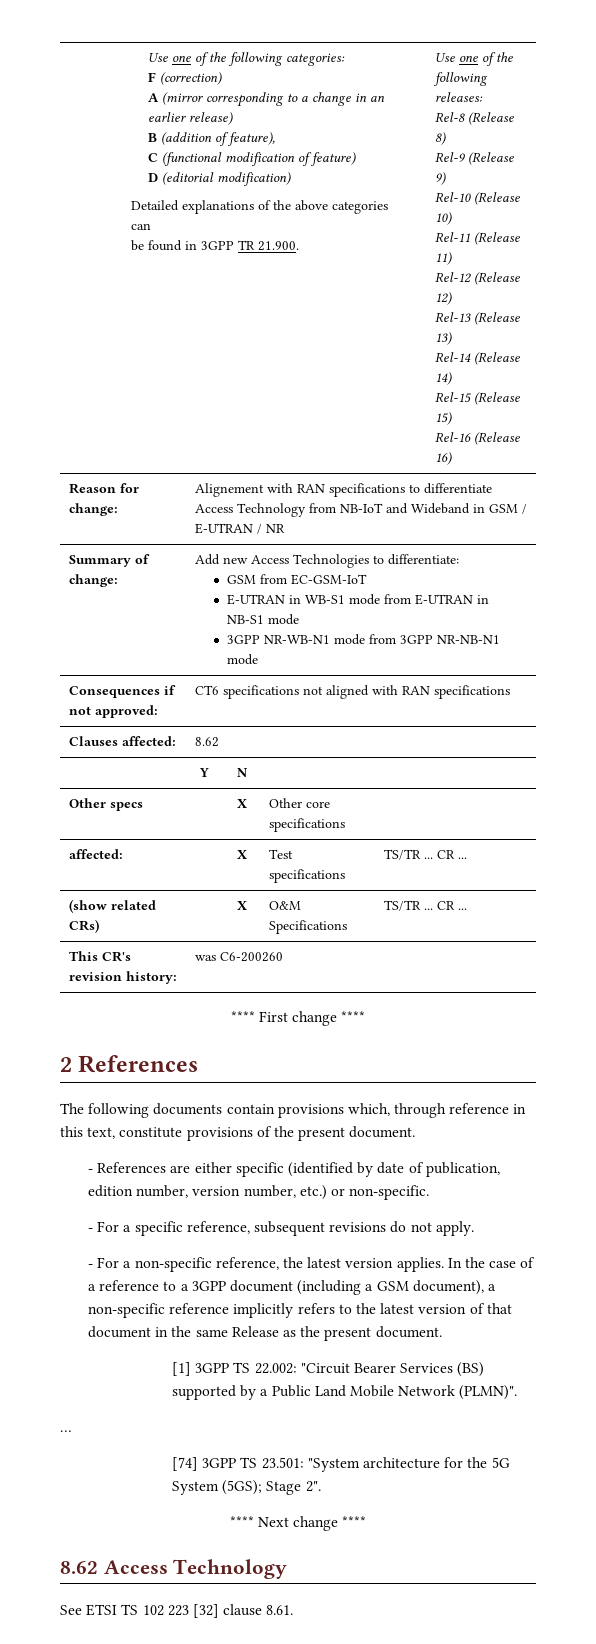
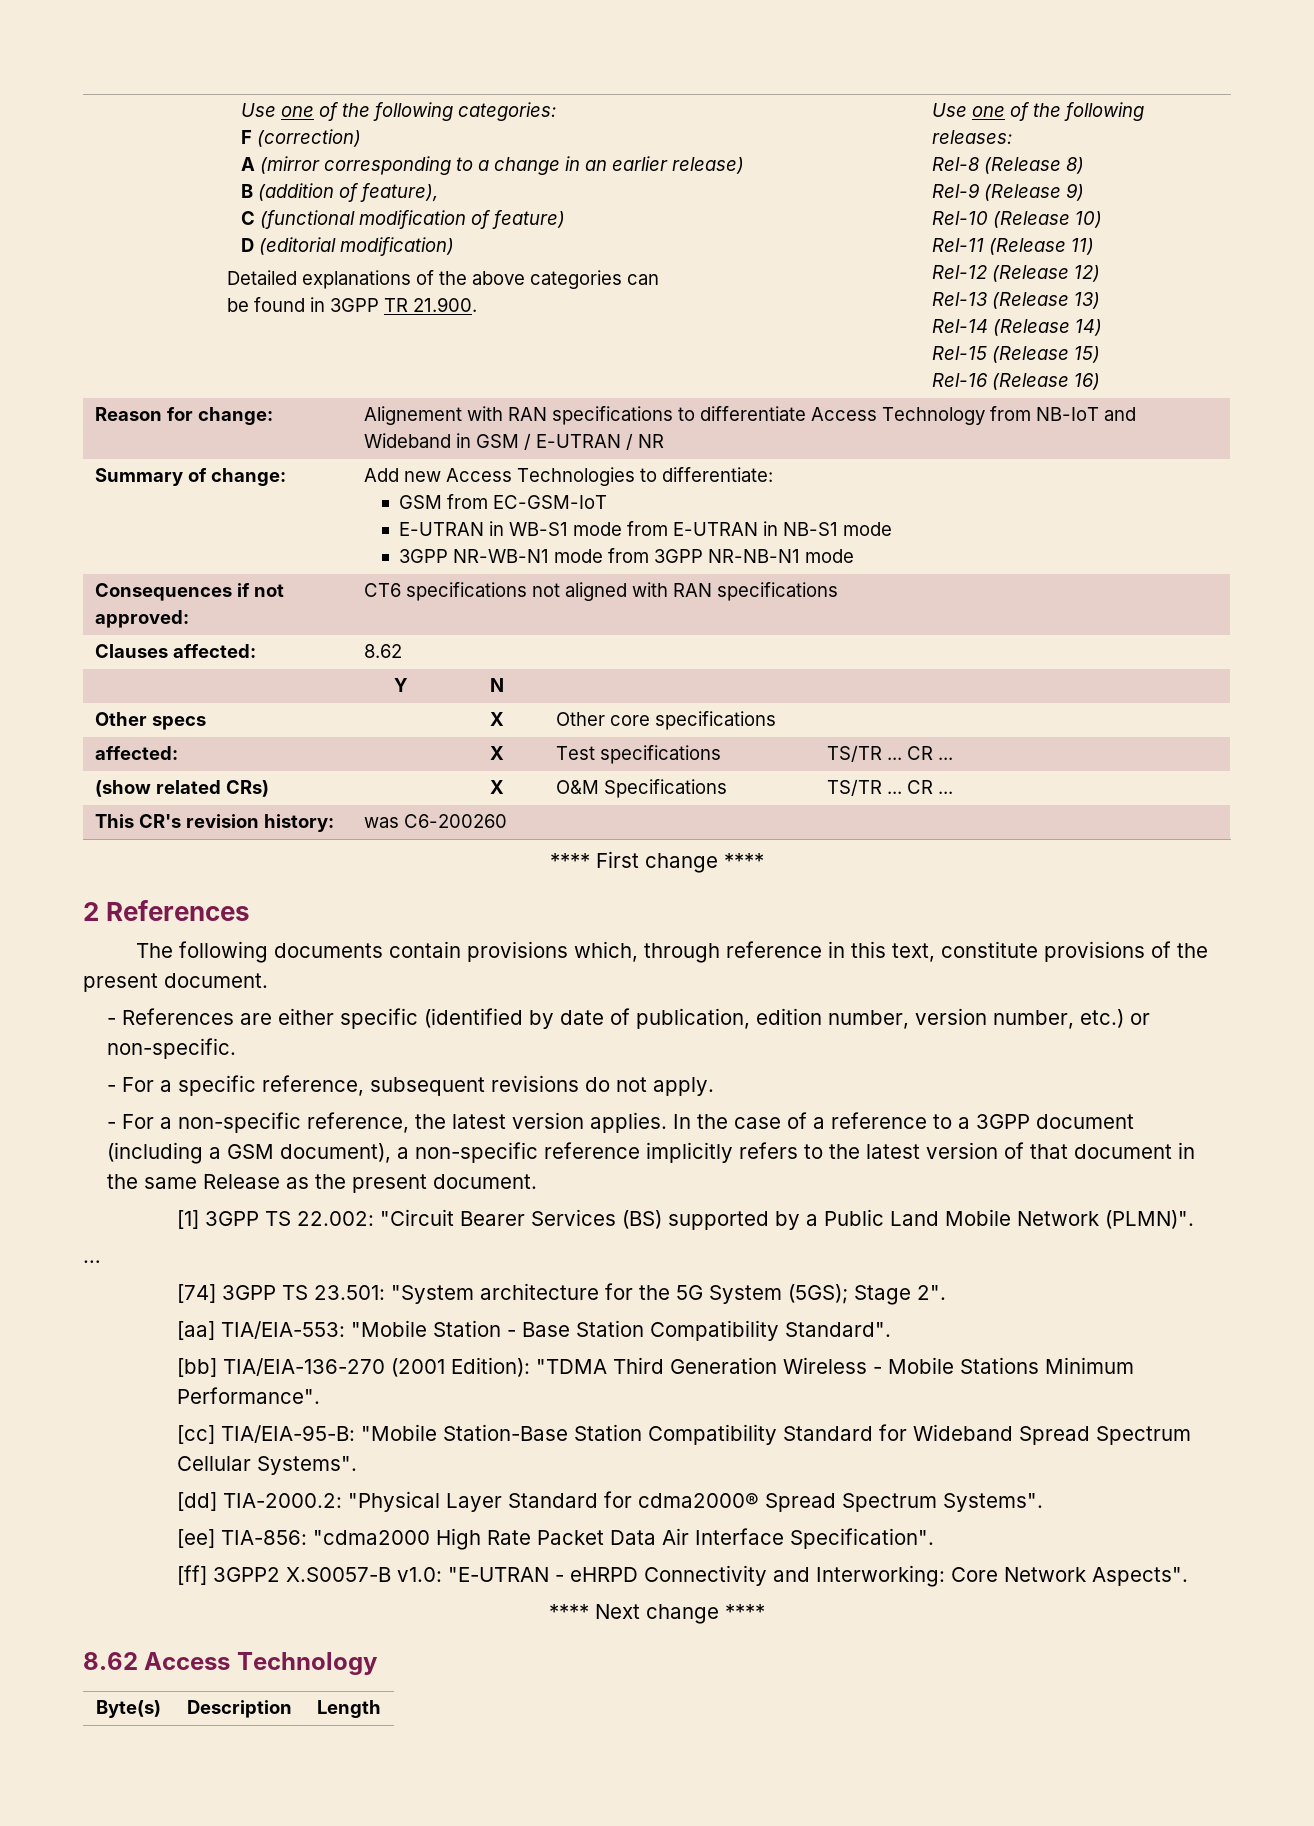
(321, 1486) none -> [177,1320,892,1341] [177,1357,1135,1377] [177,1387,321,1404] [177,1424,1192,1445] [177,1456,358,1475] [177,1491,1044,1512] [177,1528,935,1550] [177,1565,1189,1587] // [aa] TIA/EIA-553: "Mobile Station - Base Station Compatibility Standard". // [bb] TIA/EIA-136-270 (2001 Edition): "TDMA Third Generation Wireless - Mobile Stations Minimum Performance". // [cc] TIA/EIA-95-B: "Mobile Station-Base Station Compatibility Standard for Wideband Spread Spectrum Cellular Systems". // [dd] TIA-2000.2: "Physical Layer Standard for cdma2000® Spread Spectrum Systems". // [ee] TIA-856: "cdma2000 High Rate Packet Data Air Interface Specification". // [ff] 3GPP2 X.S0057-B v1.0: "E-UTRAN - eHRPD Connectivity and Interworking: Core Network Aspects".
[60,1604,294,1618] // See ETSI TS 102 223 [32] clause 8.61. -> [96,1700,161,1718] [186,1700,292,1718] [317,1700,381,1718] // Byte(s) | Description | Length

